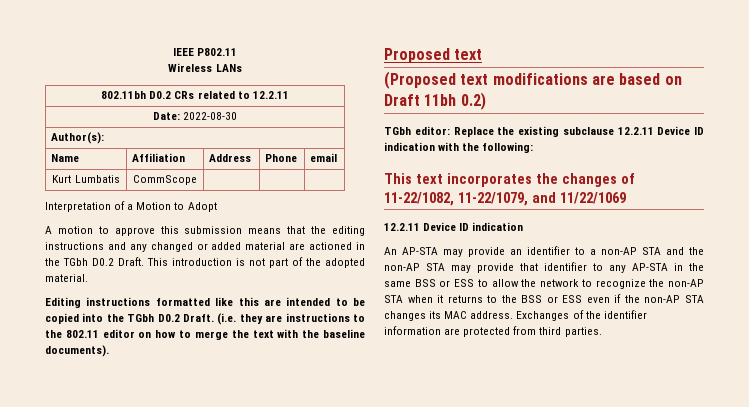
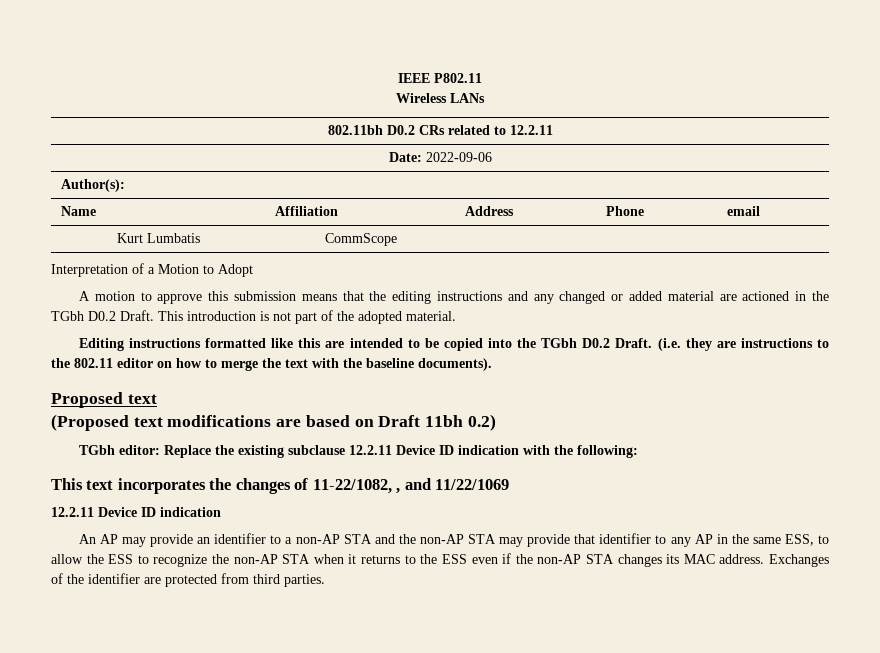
[183,112,238,120] 2022-08-30 -> [425,152,492,162] 2022-09-06
[457,192,528,206] 11-22/1079, -> [396,488,401,494] ,
[402,247,438,255] AP-STA -> [99,534,118,544] AP
[632,263,668,271] AP-STA -> [694,534,713,544] AP
[414,279,475,287] BSS or ESS -> [784,534,814,546] ESS,
[540,279,580,287] network -> [108,554,134,564] ESS
[521,295,558,303] BSS or -> (438, 559) none
[384,326,441,335] information -> (140, 578) none

